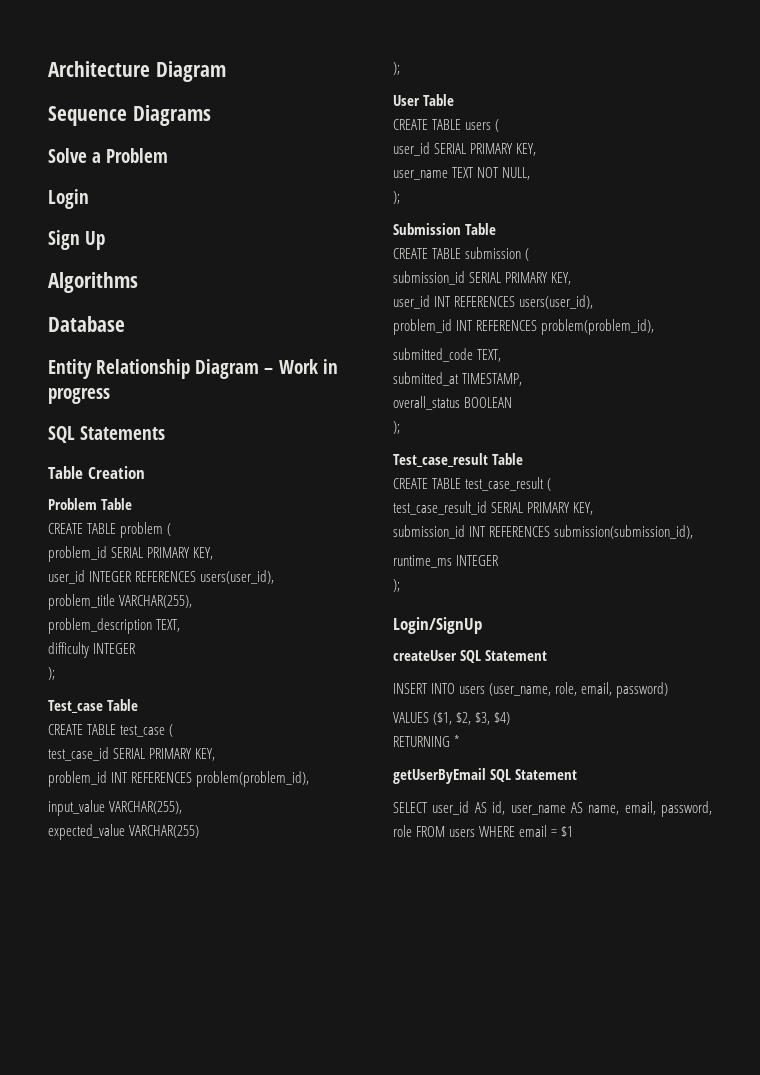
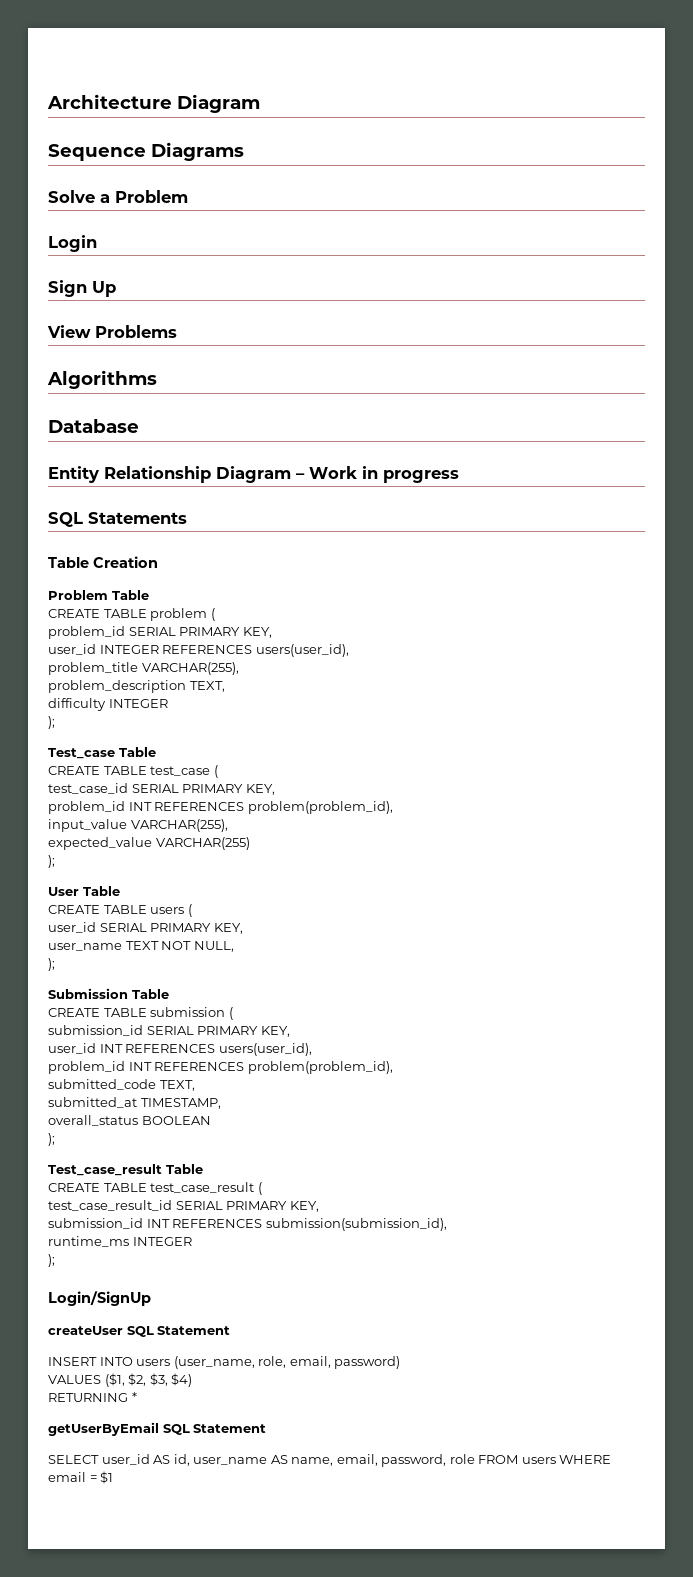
(106, 240) none -> [47,325,177,338] // View Problems

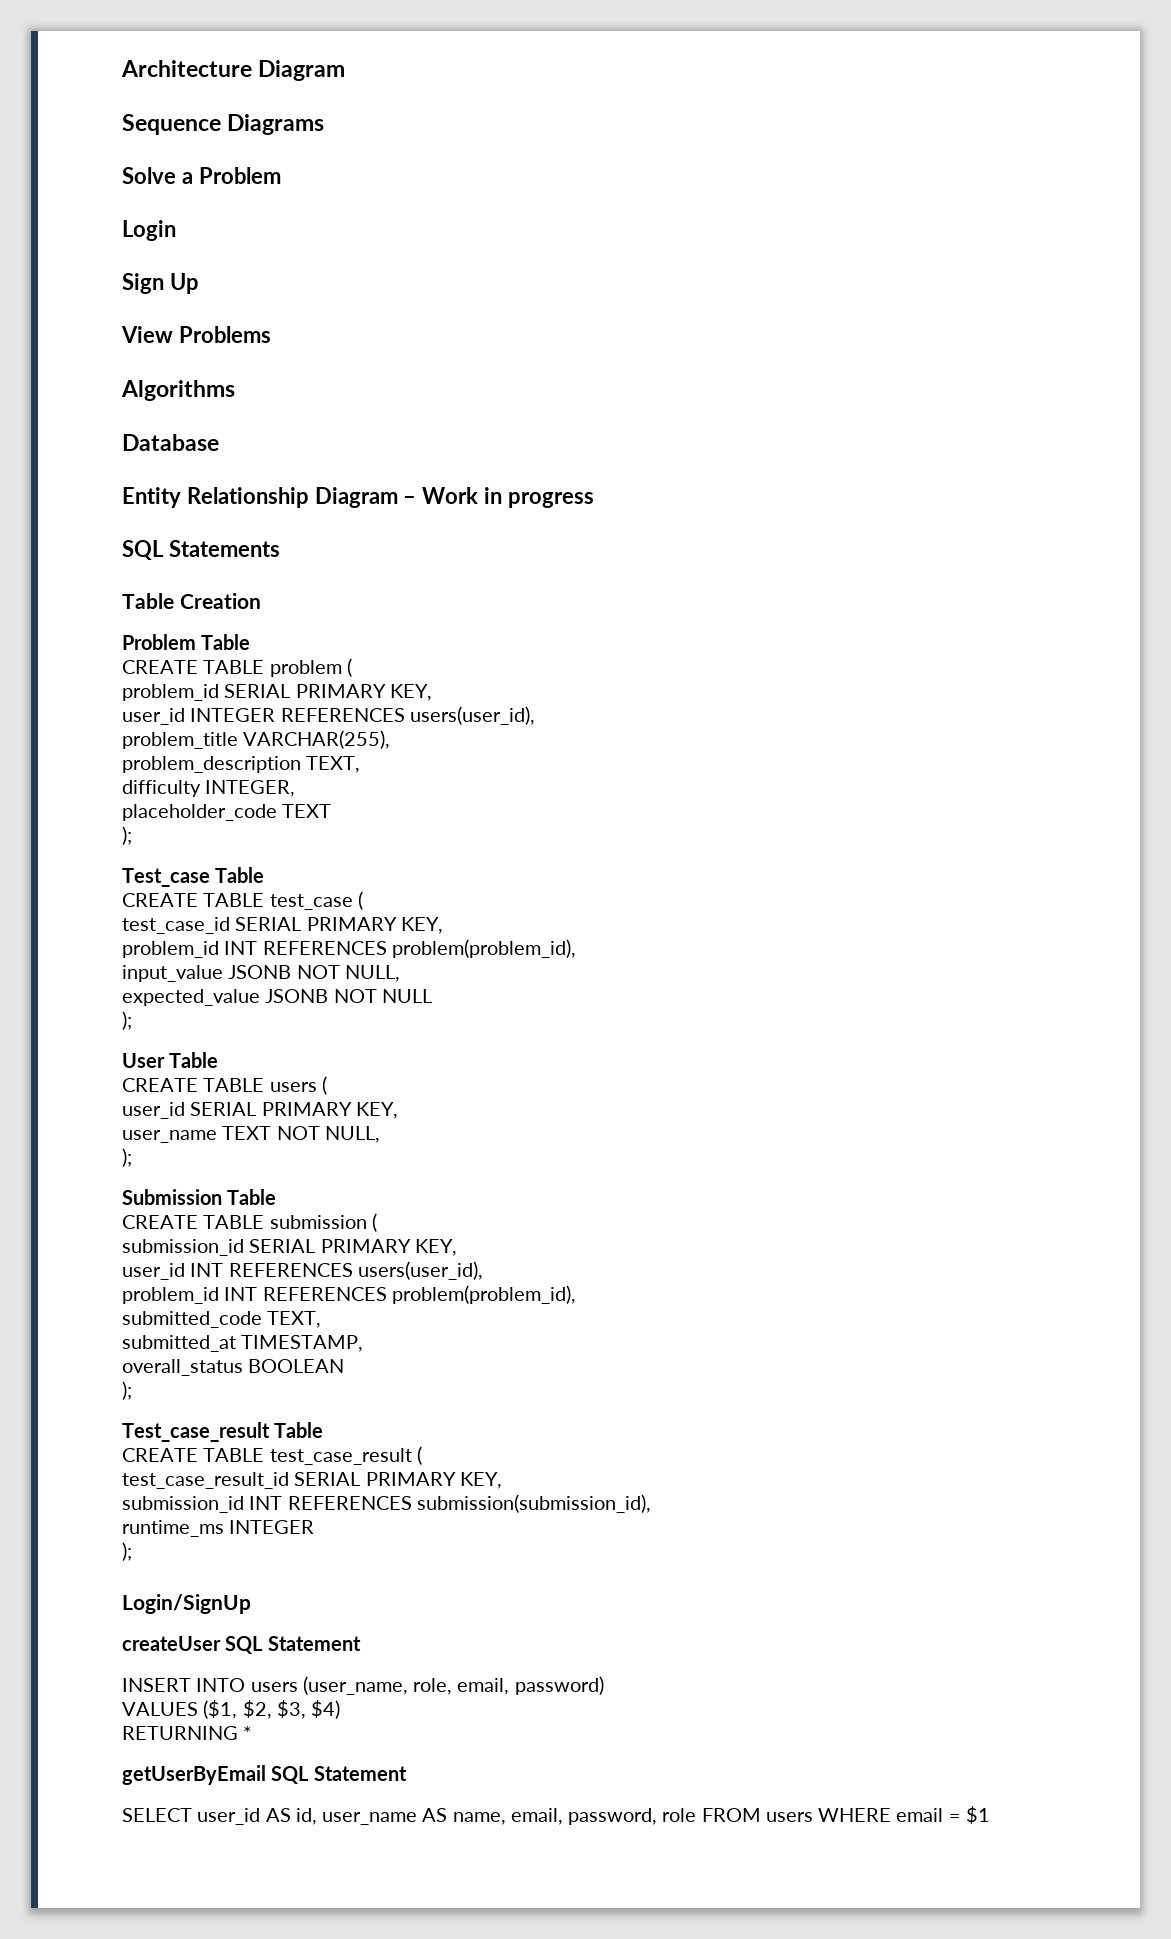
[108,699,168,708] INTEGER -> [205,780,296,797] [122,804,332,821] INTEGER, // placeholder_code TEXT
[130,819,228,832] [48,837,250,850] VARCHAR(255), // expected_value VARCHAR(255) -> [228,965,400,982] [122,989,432,1006] JSONB NOT NULL, // expected_value JSONB NOT NULL

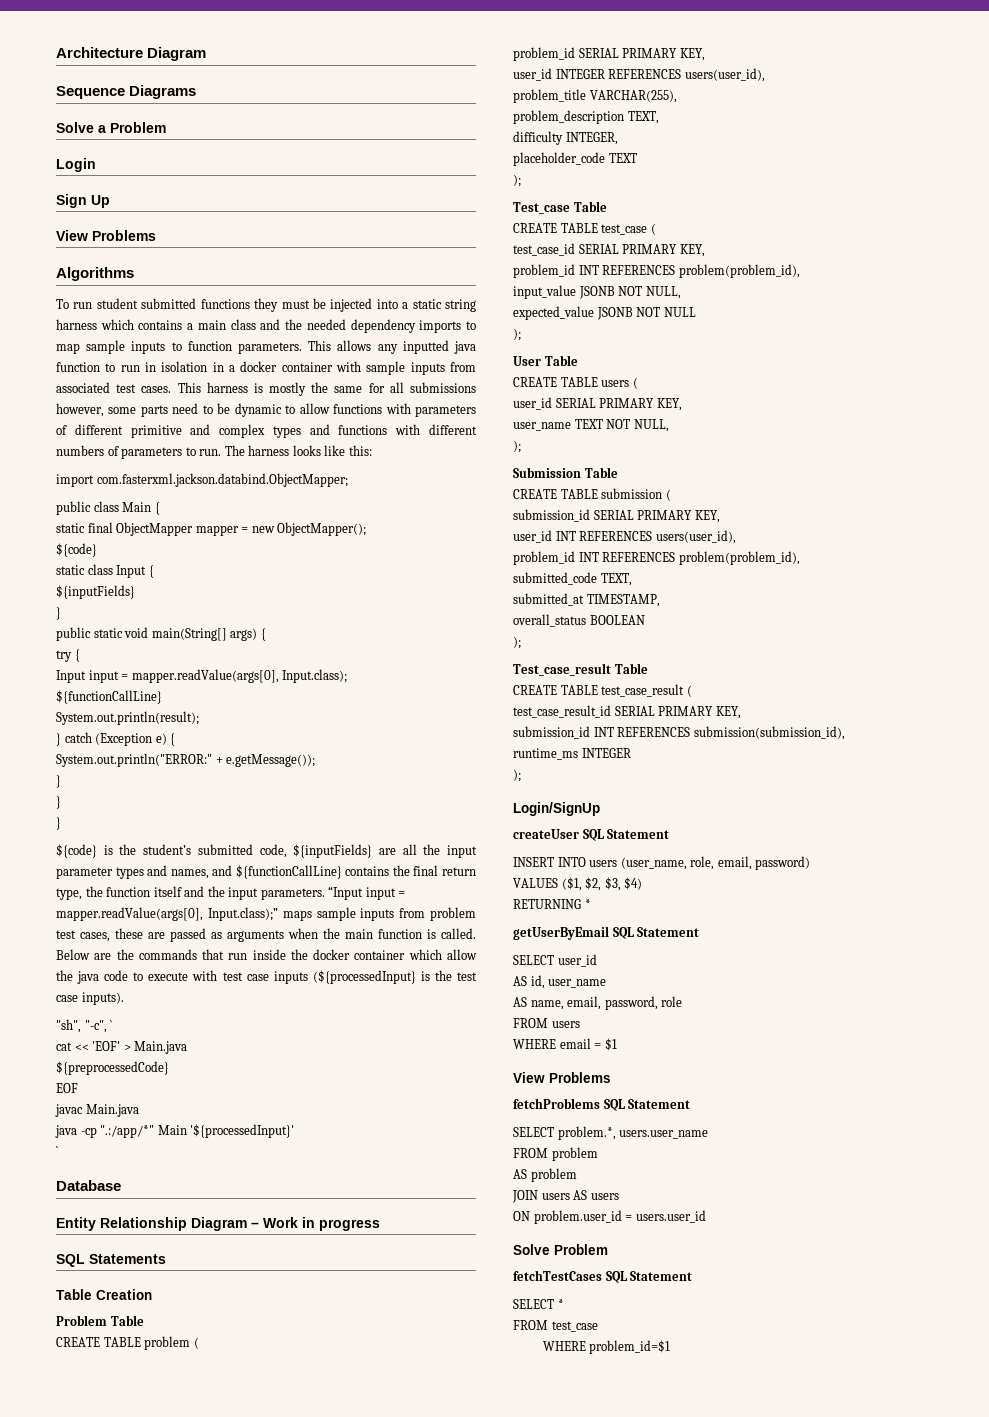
(235, 390) none -> [56,298,477,312] [56,319,476,333] [56,340,476,354] [56,361,476,375] [56,382,477,396] [56,403,476,417] [56,424,477,438] [56,445,372,459] [56,473,348,487] [56,501,160,515] [56,522,367,536] [56,543,97,557] [56,564,154,578] [56,585,135,599] [56,607,61,620] [56,627,266,641] [56,649,80,662] [56,669,348,683] [56,690,162,704] [56,711,199,725] [56,732,176,746] [56,753,316,767] [56,775,61,788] [56,796,61,809] [56,817,61,830] [56,844,477,858] [56,865,476,879] [56,886,406,900] [56,907,476,921] [56,928,476,942] [56,949,477,960] [56,970,477,984] [56,992,124,1005] [56,1019,113,1033] [56,1041,188,1054] [56,1061,169,1075] [56,1083,78,1093] [55,1104,139,1117] [55,1124,295,1138] [56,1146,58,1156] // To run student submitted functions they must be injected into a static string harness which contains a main class and the needed dependency imports to map sample inputs to function parameters. This allows any inputted java function to run in isolation in a docker container with sample inputs from associated test cases. This harness is mostly the same for all submissions however, some parts need to be dynamic to allow functions with parameters of different primitive and complex types and functions with different numbers of parameters to run. The harness looks like this: // import com.fasterxml.jackson.databind.ObjectMapper; // public class Main { // static final ObjectMapper mapper = new ObjectMapper(); // ${code} // static class Input { // ${inputFields} // } // public static void main(String[] args) { // try { // Input input = mapper.readValue(args[0], Input.class); // ${functionCallLine} // System.out.println(result); // } catch (Exception e) { // System.out.println("ERROR:" + e.getMessage()); // } // } // } // ${code} is the student’s submitted code, ${inputFields} are all the input parameter types and names, and ${functionCallLine} contains the final return type, the function itself and the input parameters. “Input input = mapper.readValue(args[0], Input.class);” maps sample inputs from problem test cases, these are passed as arguments when the main function is called. Below are the commands that run inside the docker container which allow the java code to execute with test case inputs (${processedInput} is the test case inputs). // "sh", "-c", ` // cat << 'EOF' > Main.java // ${preprocessedCode} // EOF // javac Main.java // java -cp ".:/app/*" Main '${processedInput}' // `
(261, 1816) none -> (597, 960) //
(418, 1818) none -> (607, 983) //
(697, 1815) none -> (683, 1001) //
(813, 1817) none -> (580, 1024) //
(990, 1815) none -> [513,1072,611,1083] [513,1098,691,1111] [513,1126,709,1140] [513,1147,598,1161] [513,1168,577,1182] [512,1190,619,1203] [513,1210,706,1224] [513,1244,608,1255] [513,1270,693,1283] [513,1299,564,1309] [513,1320,598,1332] [542,1340,671,1354] // View Problems // fetchProblems SQL Statement // SELECT problem.*, users.user_name // FROM problem // AS problem // JOIN users AS users // ON problem.user_id = users.user_id // Solve Problem // fetchTestCases SQL Statement // SELECT * // FROM test_case // WHERE problem_id=$1

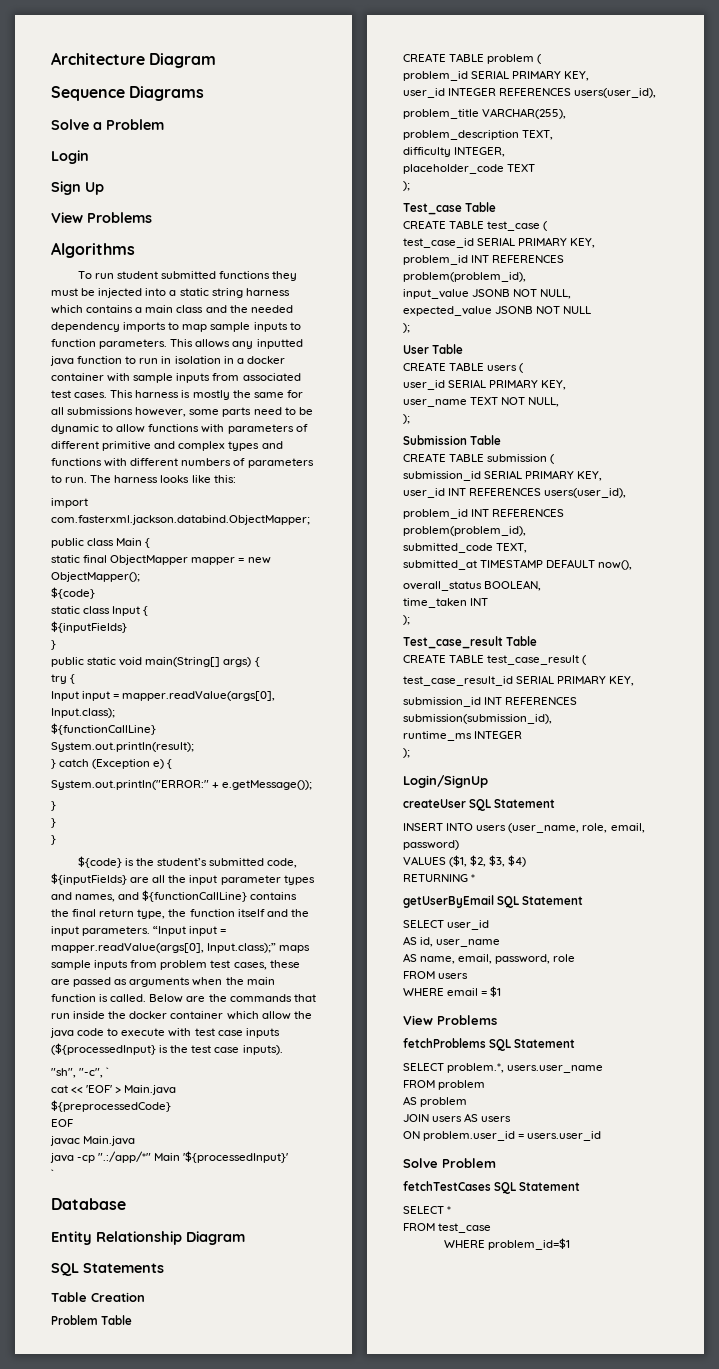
[251,1217,380,1231] – Work in progress -> (245, 1238) none
[586,594,660,607] [513,614,645,627] TIMESTAMP, // overall_status BOOLEAN -> [480,559,633,570] [403,580,542,591] [403,598,489,608] TIMESTAMP DEFAULT now(), // overall_status BOOLEAN, // time_taken INT

